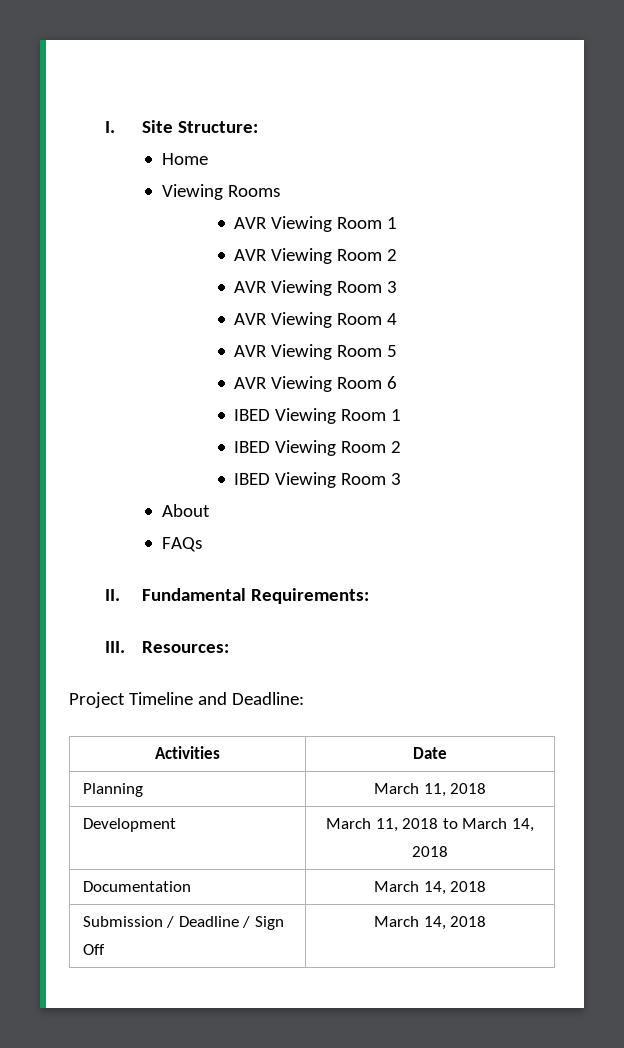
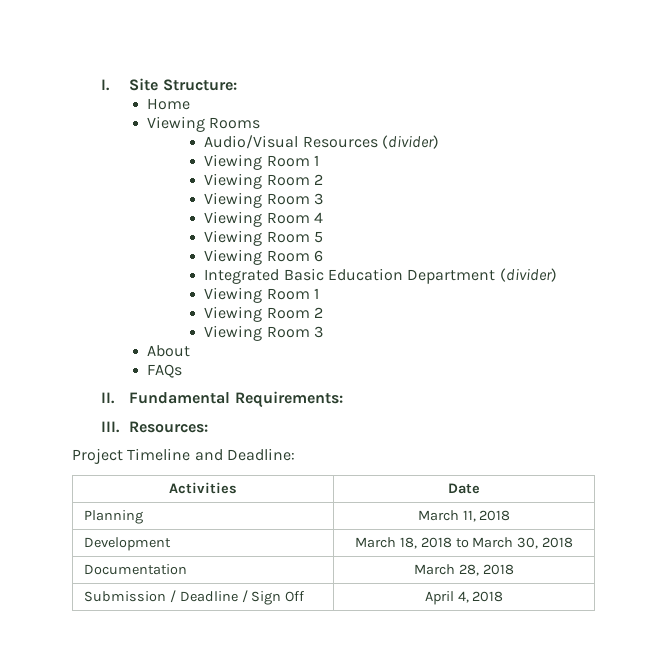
[234,216,398,232] [234,248,398,264] [234,280,398,296] [234,313,268,325] AVR Viewing Room 1 // AVR Viewing Room 2 // AVR Viewing Room 3 // AVR -> [204,135,439,149] [204,154,319,170] [204,173,323,189] [204,192,323,208] Audio/Visual Resources (divider) // Viewing Room 1 // Viewing Room 2 // Viewing Room 3 //
[234,345,268,357] AVR -> (323, 217) none
[234,377,268,389] AVR -> (323, 237) none
[234,408,402,424] [234,440,402,456] [234,473,271,485] IBED Viewing Room 1 // IBED Viewing Room 2 // IBED -> [204,268,557,284] [204,287,319,303] [204,306,323,322] Integrated Basic Education Department (divider) // Viewing Room 1 // Viewing Room 2 //
[375,818,398,832] 11, -> [399,537,417,549] 18,
[511,818,534,832] 14, -> [517,537,539,549] 30,
[423,881,446,895] 14, -> [459,564,479,576] 28,
[374,916,446,930] March 14, -> [424,591,469,605] April 4,

